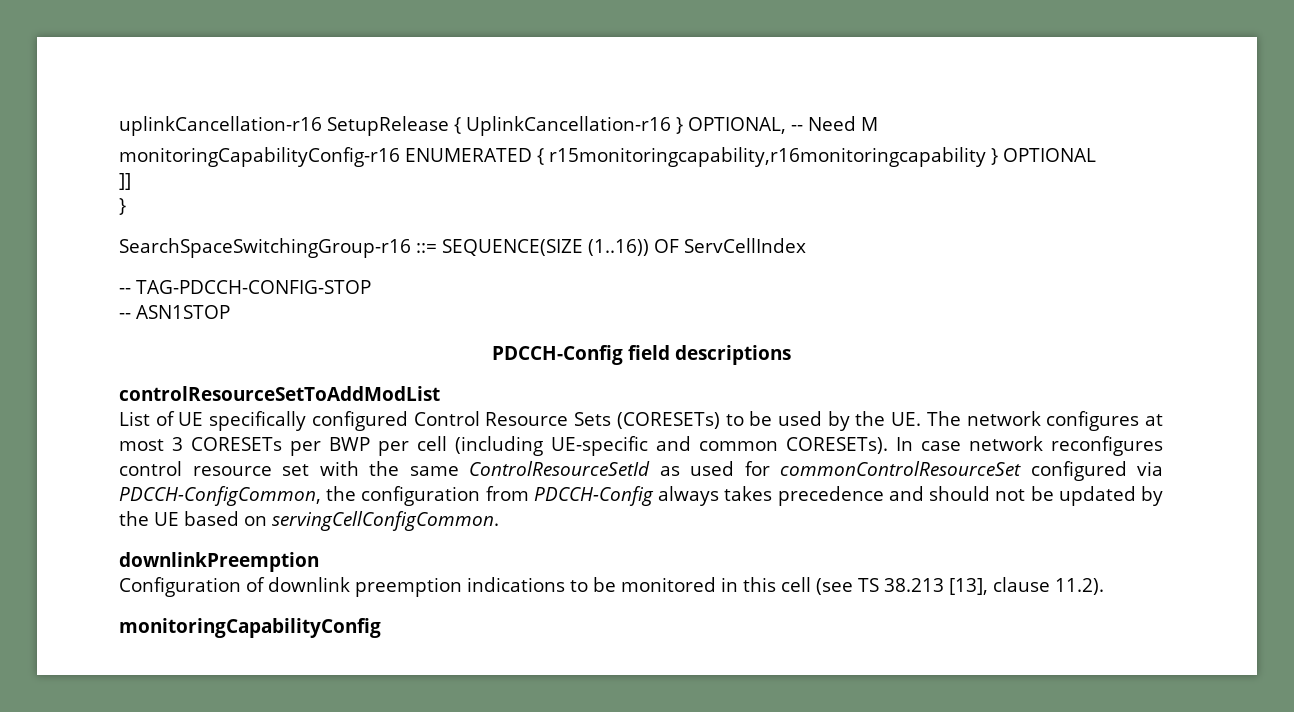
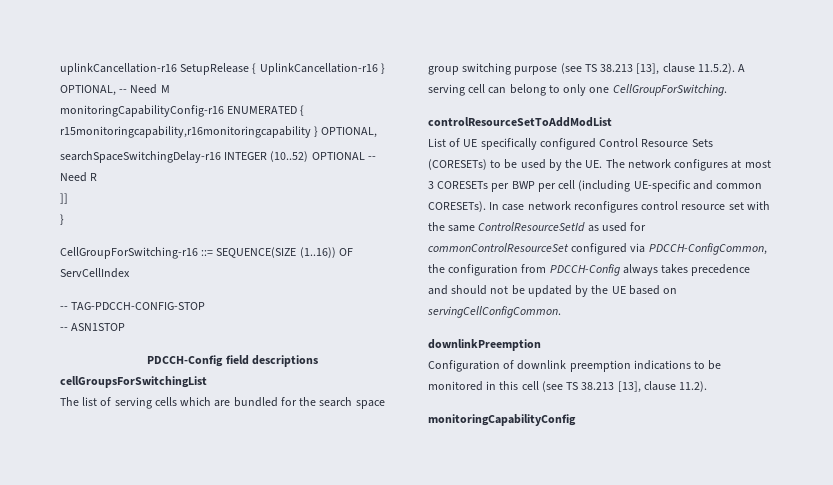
[1002,148,1096,162] OPTIONAL -> [321,127,378,138] [60,151,376,163] [60,172,98,182] OPTIONAL, // searchSpaceSwitchingDelay-r16 INTEGER (10..52) OPTIONAL -- Need R
[119,238,411,258] SearchSpaceSwitchingGroup-r16 -> [60,247,198,259] CellGroupForSwitching-r16
(791, 355) none -> [60,376,207,388] [60,397,385,409] [428,63,746,75] [428,84,727,96] // cellGroupsForSwitchingList // The list of serving cells which are bundled for the search space group switching purpose (see TS 38.213 [13], clause 11.5.2). A serving cell can belong to only one CellGroupForSwitching.

